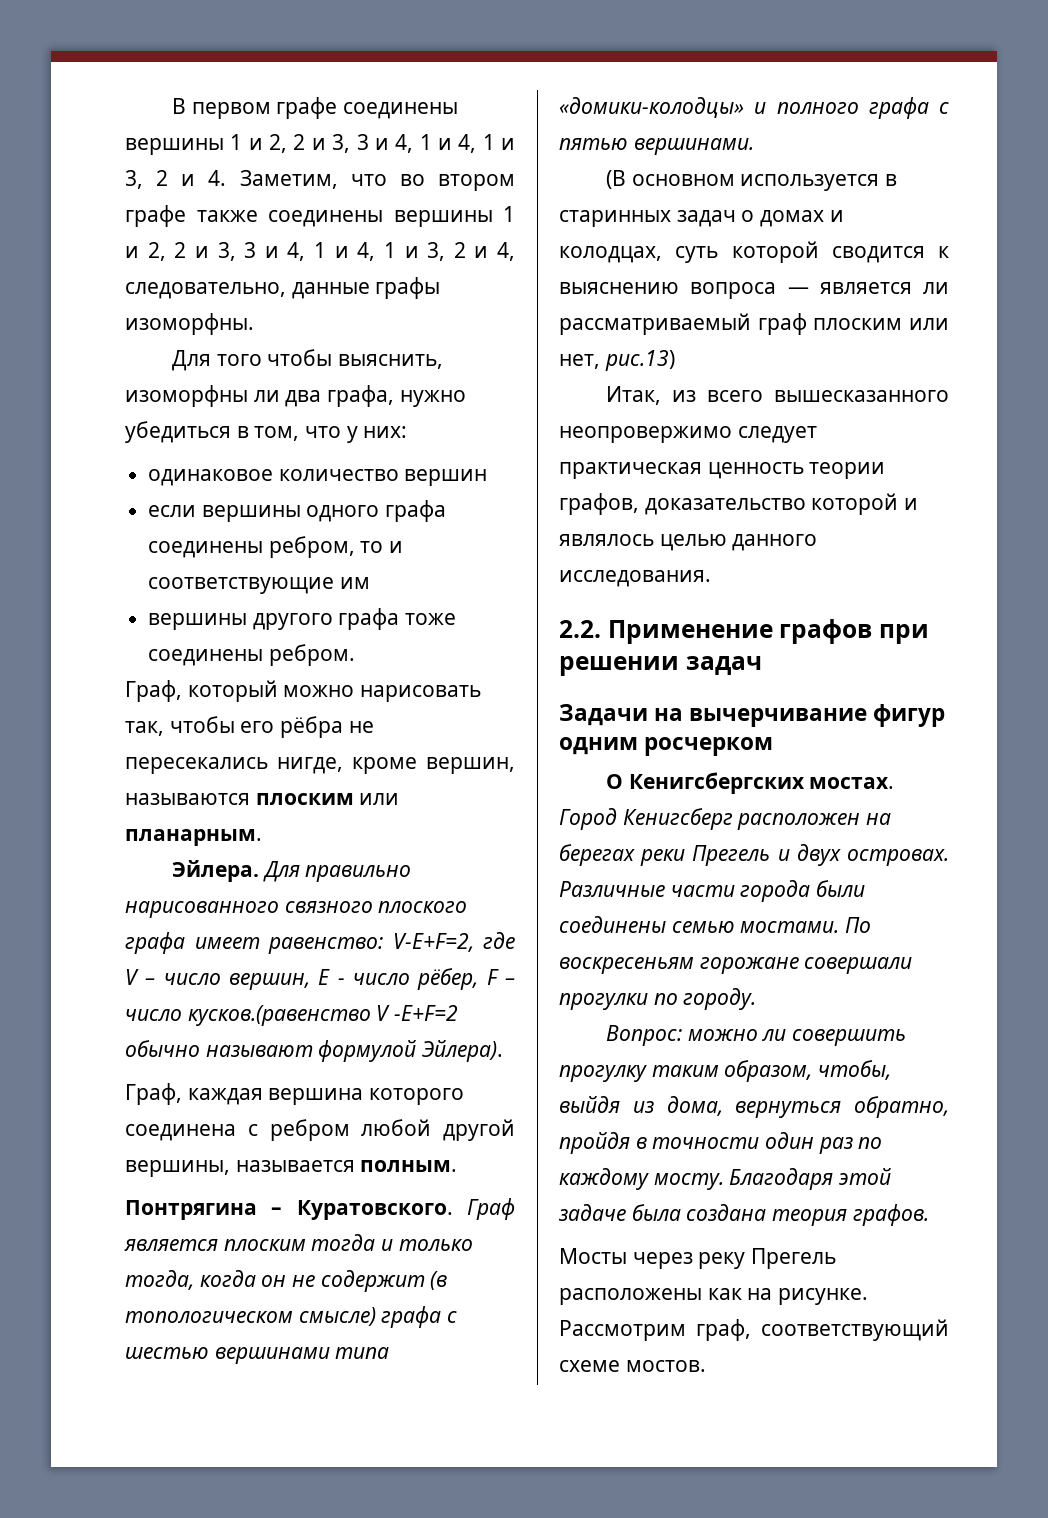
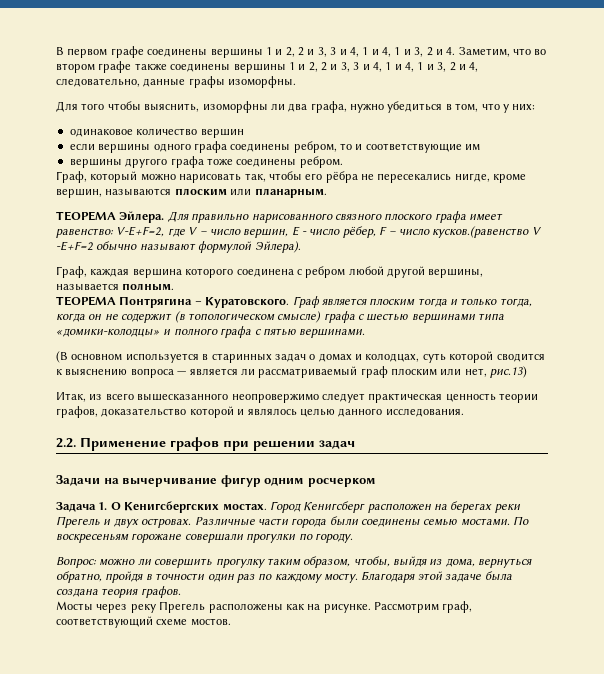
(262, 837) none -> [56,211,116,221] ТЕОРЕМА
(458, 1166) none -> [56,296,116,306] ТЕОРЕМА
(774, 746) none -> [56,502,108,512] Задача 1.

